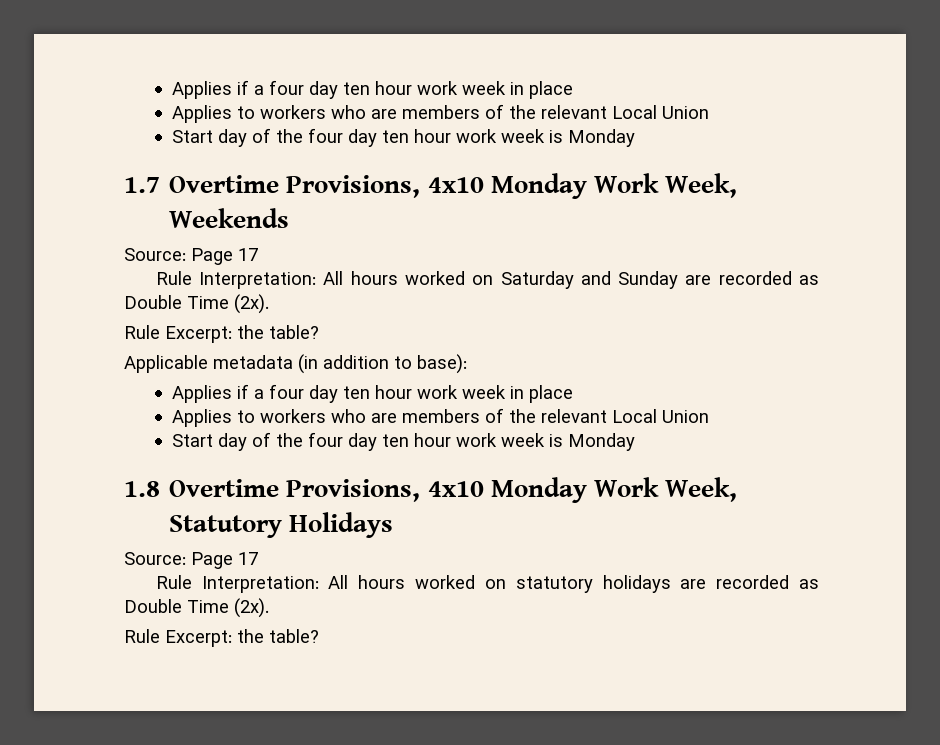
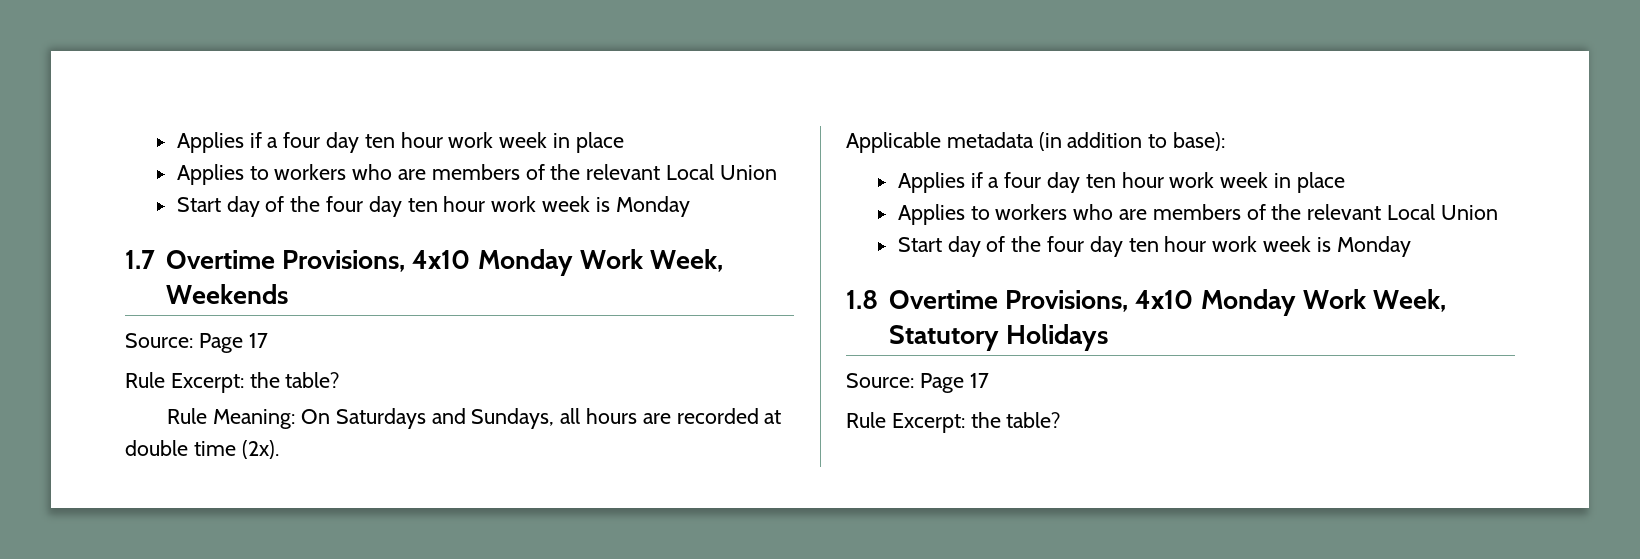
[198,271,819,289] [124,294,269,314] [124,325,319,343] Interpretation: All hours worked on Saturday and Sunday are recorded as Double Time (2x). // Rule Excerpt: the table? -> [170,372,340,393] [167,408,782,429] [125,440,279,459] Excerpt: the table? // Rule Meaning: On Saturdays and Sundays, all hours are recorded at double time (2x).
[155,575,819,593] [124,598,269,618] // Rule Interpretation: All hours worked on statutory holidays are recorded as Double Time (2x). -> (989, 380) none

